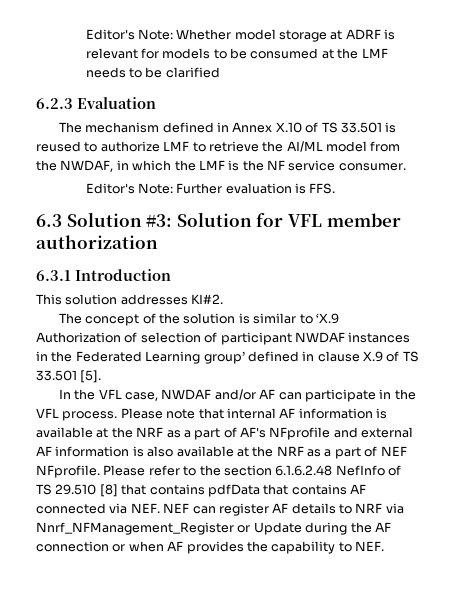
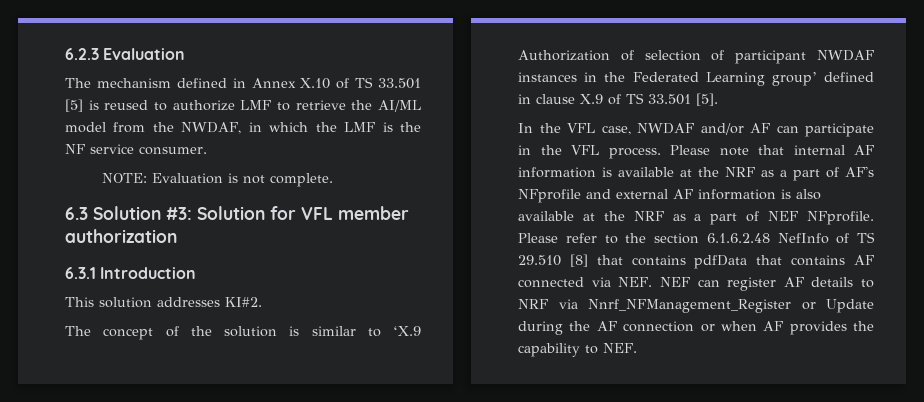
[85,29,396,42] [85,48,388,59] [85,67,220,78] Editor's Note: Whether model storage at ADRF is relevant for models to be consumed at the LMF needs to be clarified // -> (65, 54) none
(382, 127) none -> [65,99,83,112] [5]
[85,183,336,194] Editor's Note: Further evaluation is FFS. -> [101,173,333,187] NOTE: Evaluation is not complete.

